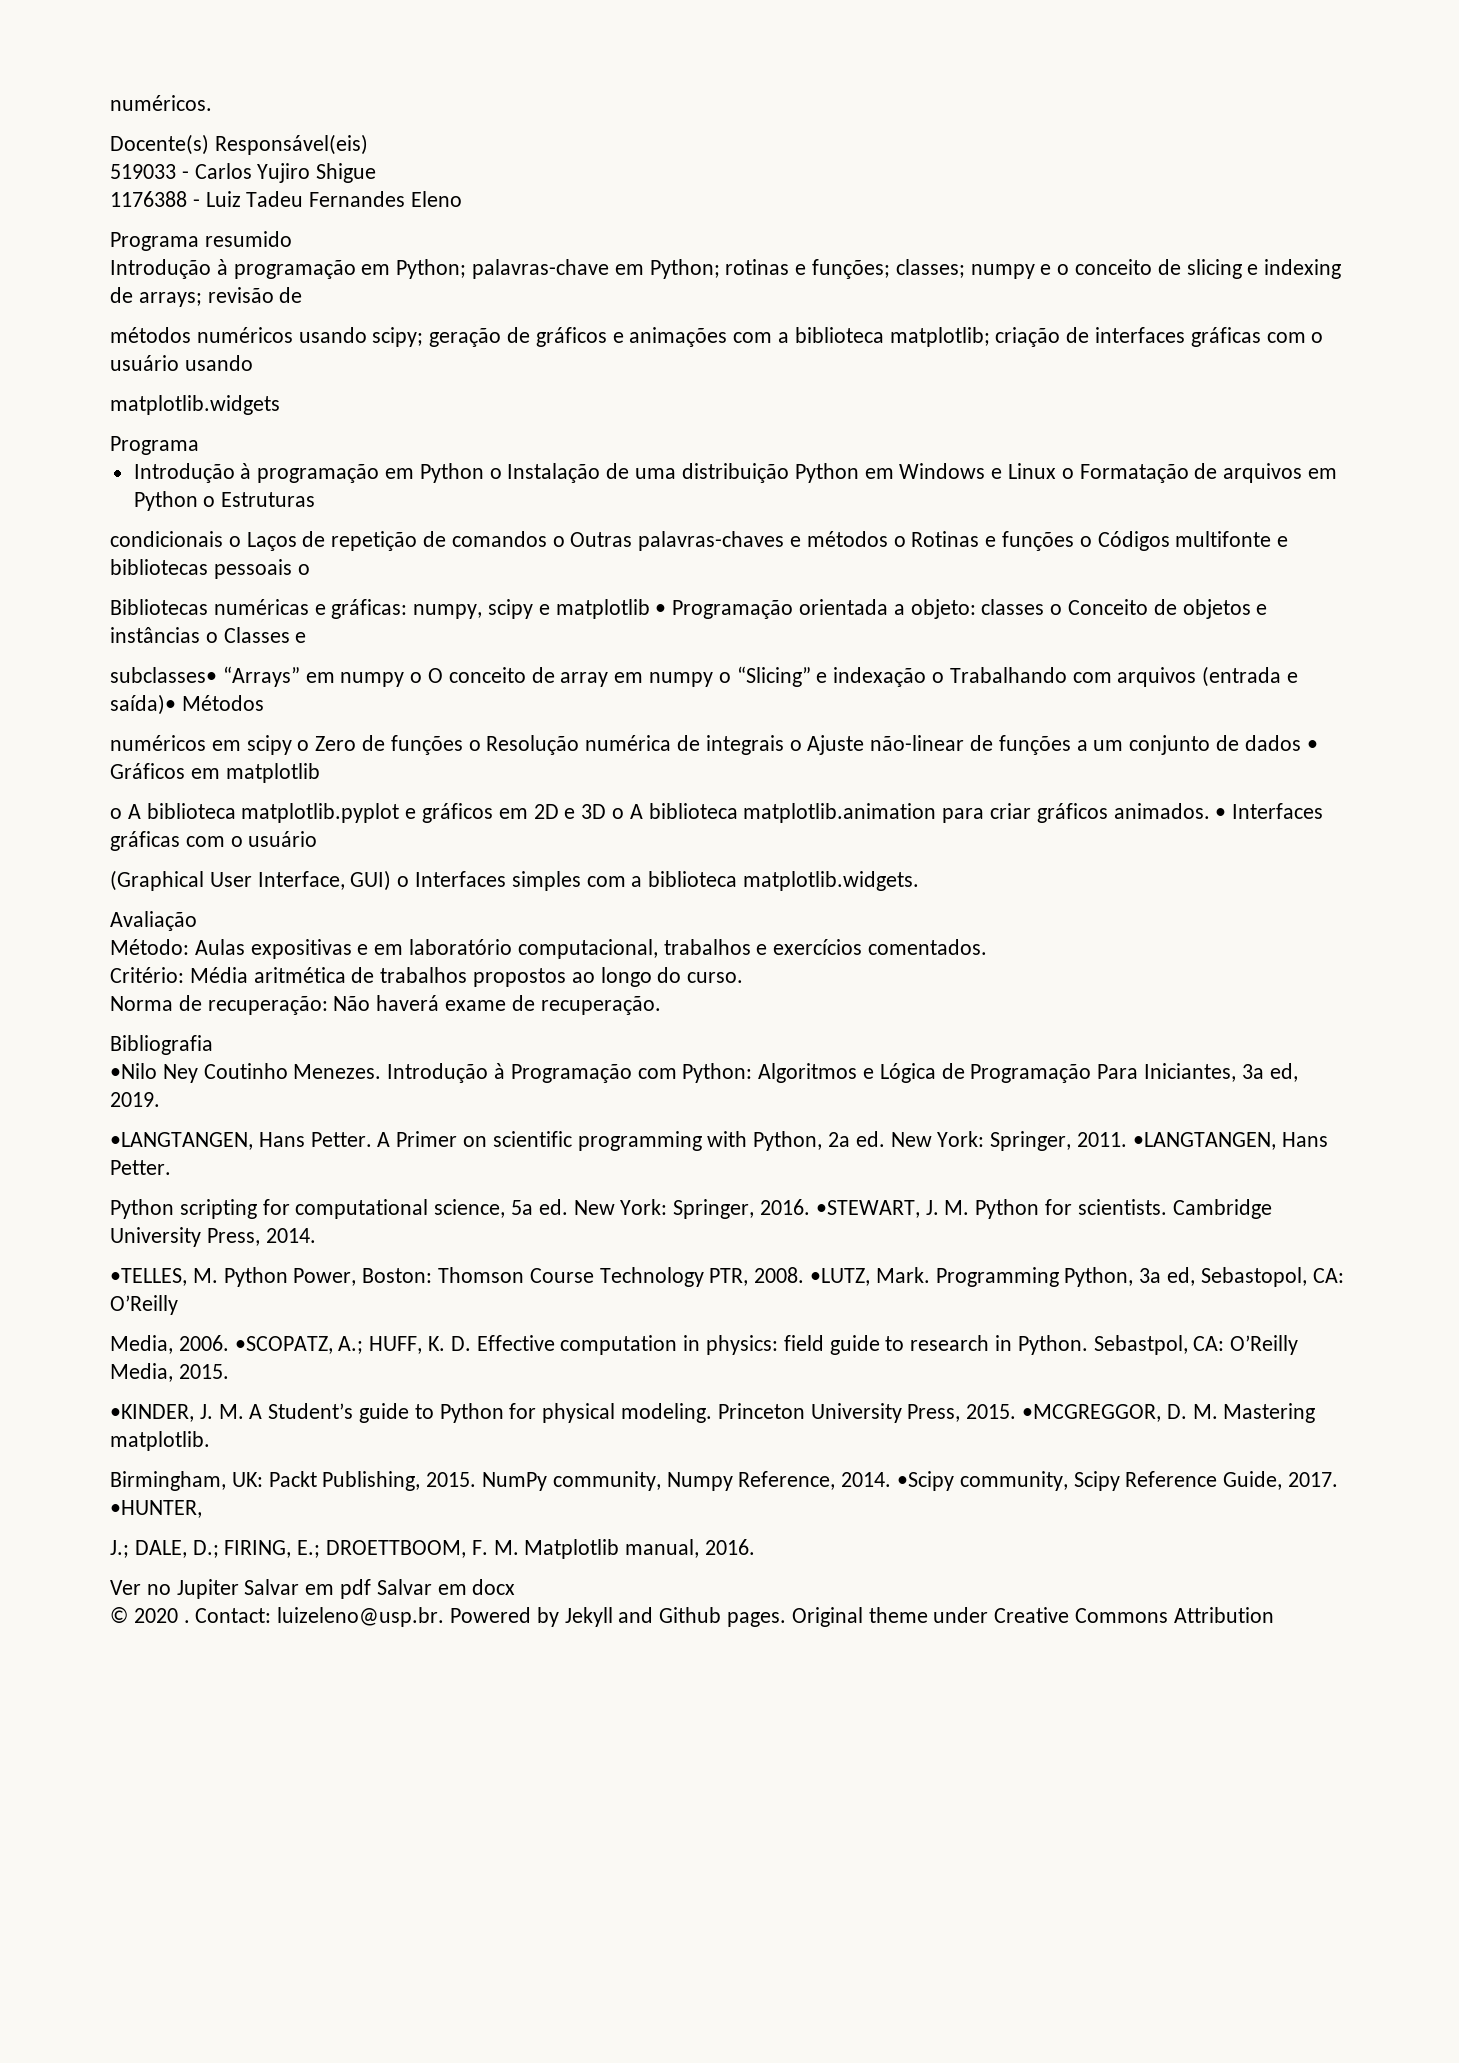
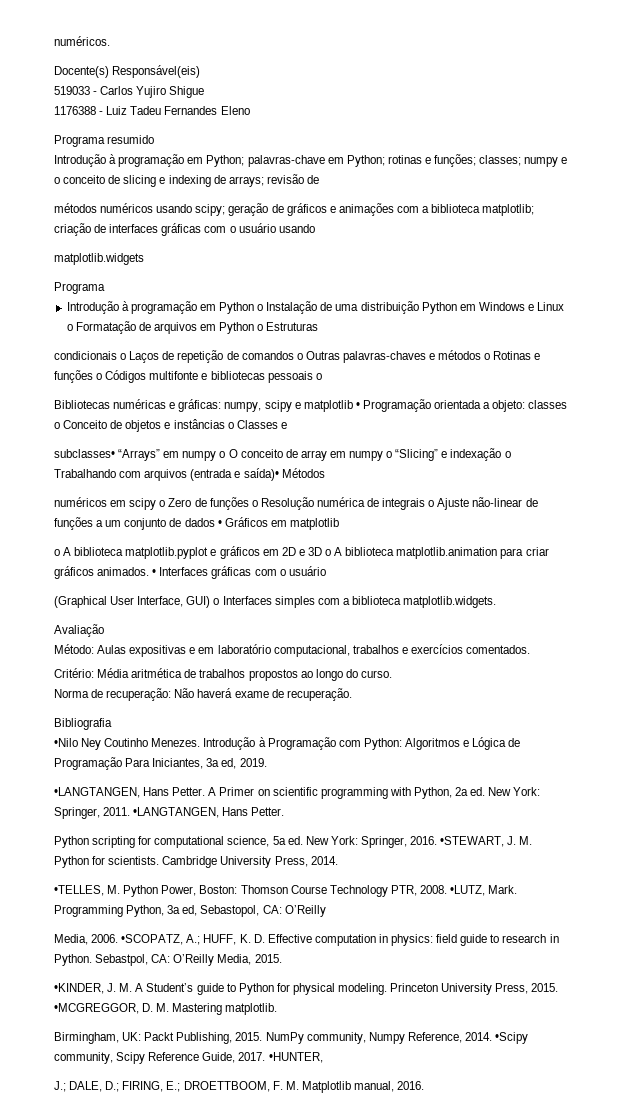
[110,1579,516,1599] [110,1607,1274,1627] // Ver no Jupiter Salvar em pdf Salvar em docx // © 2020 . Contact: luizeleno@usp.br. Powered by Jekyll and Github pages. Original theme under Creative Commons Attribution -> (425, 1085) none

